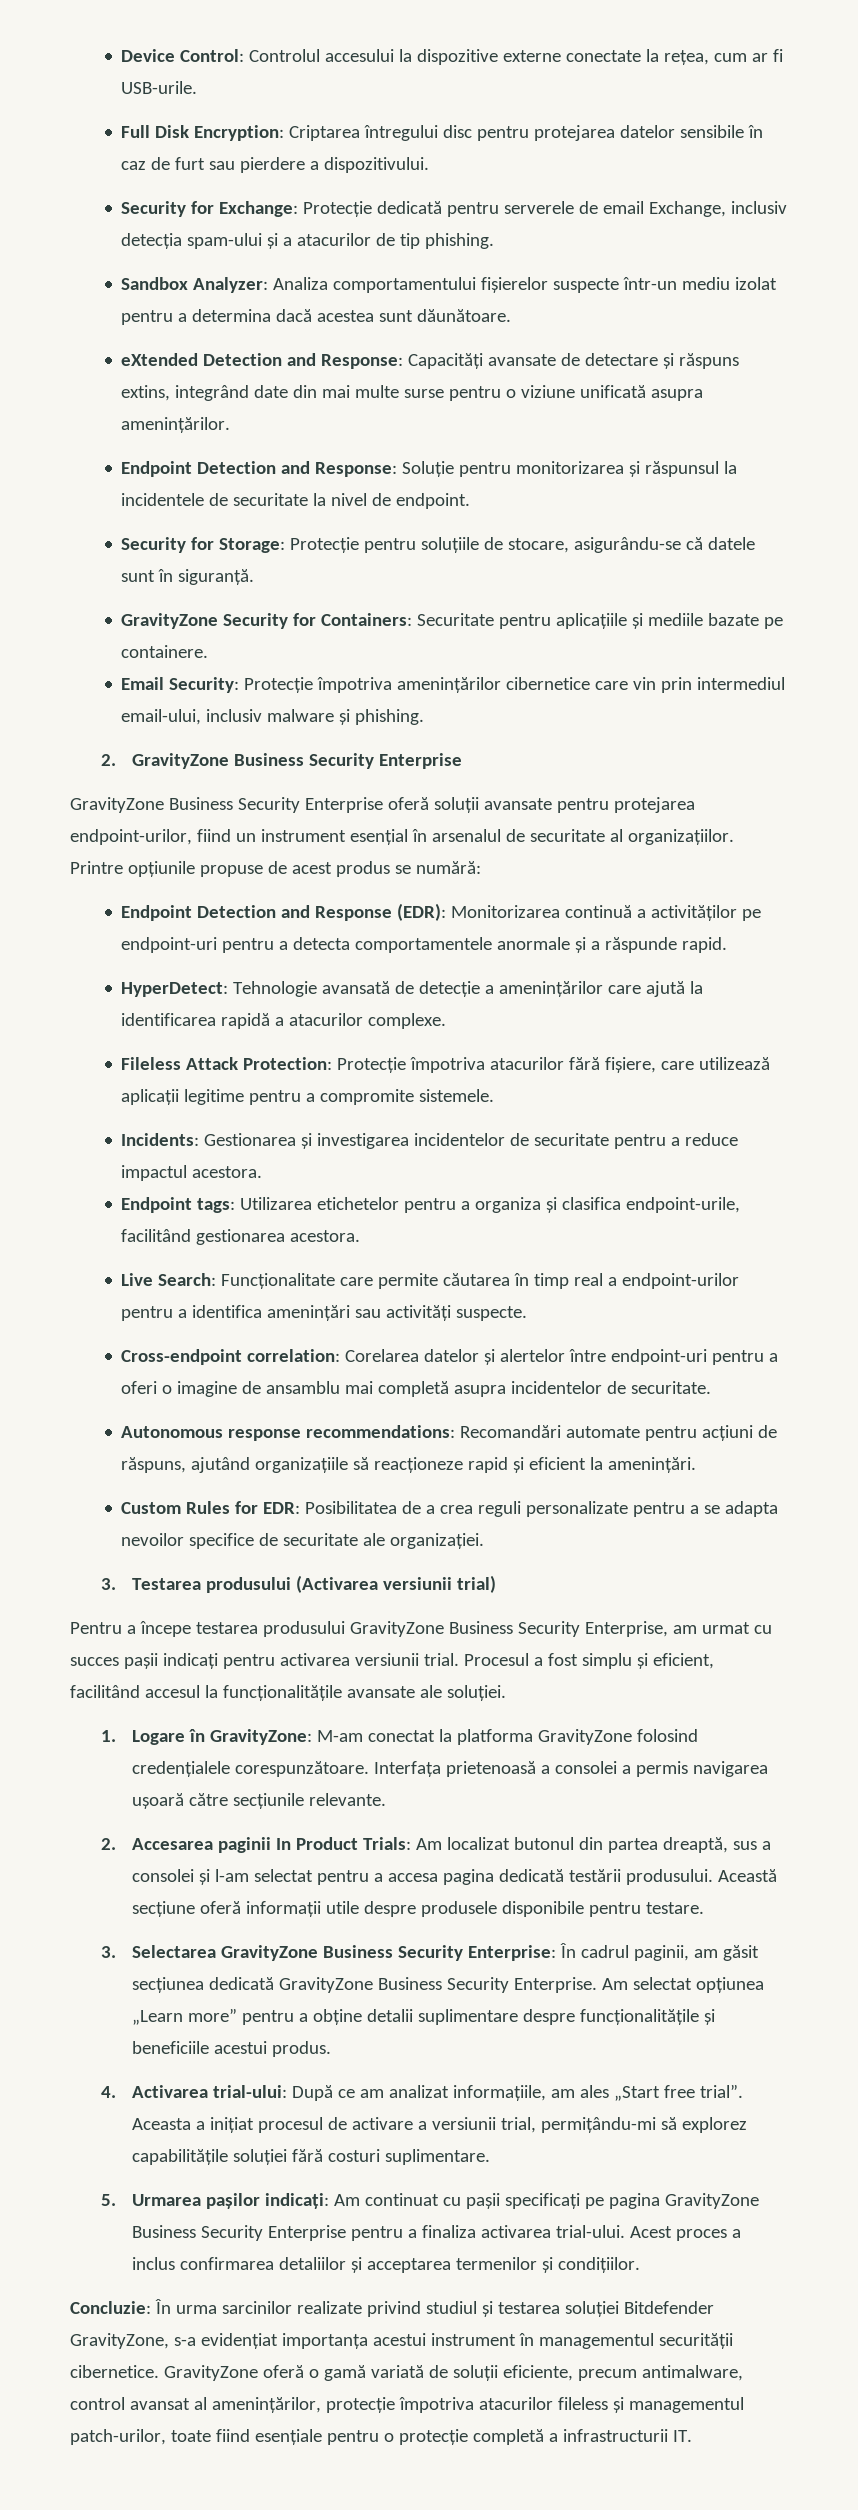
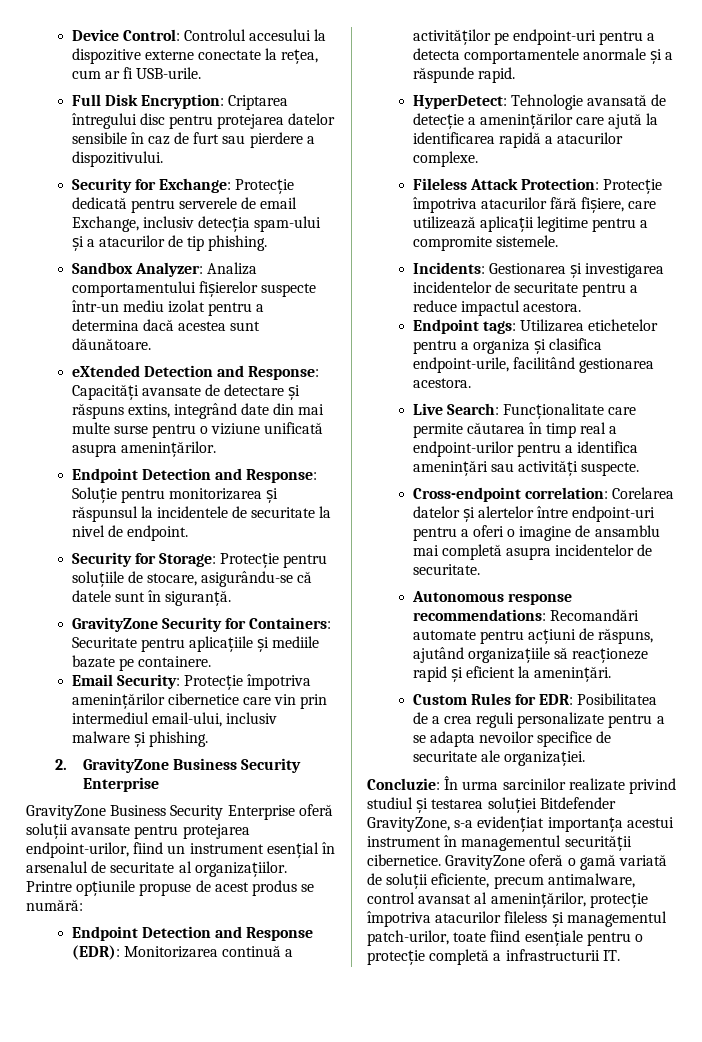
[100,1575,496,1593] [70,1621,772,1637] [70,1653,714,1669] [70,1685,506,1701] [100,1729,698,1745] [131,1761,768,1777] [131,1793,386,1809] [100,1837,771,1853] [131,1869,777,1885] [131,1901,704,1917] [100,1943,759,1961] [131,1977,764,1993] [131,2008,715,2025] [131,2041,331,2057] [100,2084,743,2101] [131,2117,747,2133] [131,2149,490,2165] [100,2193,759,2209] [131,2225,741,2241] [131,2257,640,2273] // 3. Testarea produsului (Activarea versiunii trial) // Pentru a începe testarea produsului GravityZone Business Security Enterprise, am urmat cu succes pașii indicați pentru activarea versiunii trial. Procesul a fost simplu și eficient, facilitând accesul la funcționalitățile avansate ale soluției. // 1. Logare în GravityZone: M-am conectat la platforma GravityZone folosind credențialele corespunzătoare. Interfața prietenoasă a consolei a permis navigarea ușoară către secțiunile relevante. // 2. Accesarea paginii In Product Trials: Am localizat butonul din partea dreaptă, sus a consolei și l-am selectat pentru a accesa pagina dedicată testării produsului. Această secțiune oferă informații utile despre produsele disponibile pentru testare. // 3. Selectarea GravityZone Business Security Enterprise: În cadrul paginii, am găsit secțiunea dedicată GravityZone Business Security Enterprise. Am selectat opțiunea „Learn more” pentru a obține detalii suplimentare despre funcționalitățile și beneficiile acestui produs. // 4. Activarea trial-ului: După ce am analizat informațiile, am ales „Start free trial”. Aceasta a inițiat procesul de activare a versiunii trial, permițându-mi să explorez capabilitățile soluției fără costuri suplimentare. // 5. Urmarea pașilor indicați: Am continuat cu pașii specificați pe pagina GravityZone Business Security Enterprise pentru a finaliza activarea trial-ului. Acest proces a inclus confirmarea detaliilor și acceptarea termenilor și condițiilor. -> (585, 758) none

